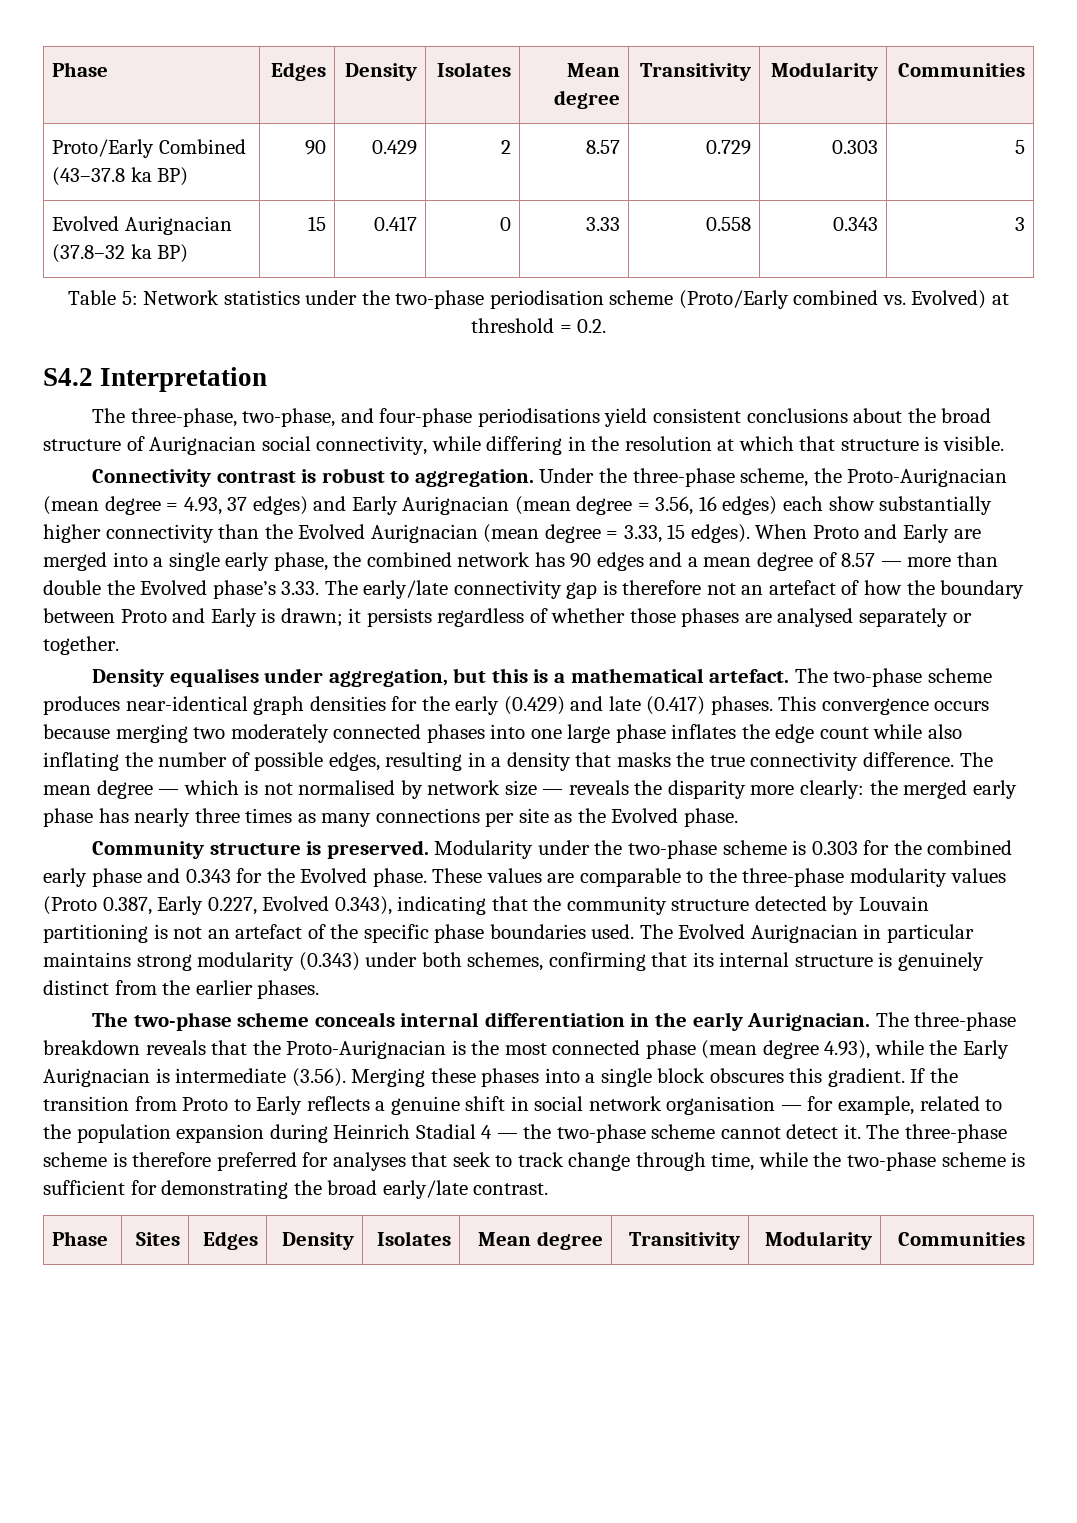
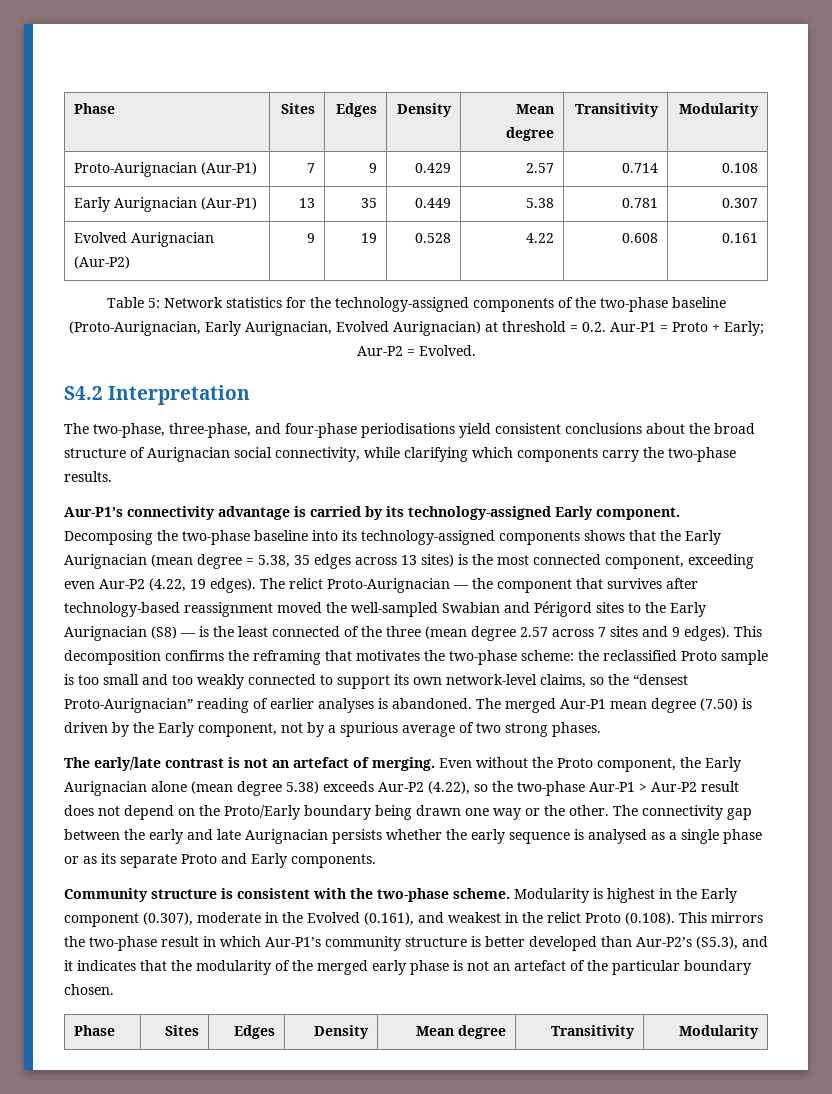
[52,62,109,77] [270,62,326,81] [344,63,417,81] [436,62,511,77] [566,63,620,77] [553,90,620,109] [639,63,751,81] [770,62,878,81] [897,63,1025,77] [52,139,246,158] [52,167,189,186] [304,140,326,155] [371,140,417,155] [500,140,511,154] [585,140,620,154] [705,140,751,155] [831,140,878,154] [1014,140,1025,154] [52,216,232,235] [52,244,189,263] [307,216,326,231] [373,216,417,231] [499,217,511,231] [585,217,620,231] [705,217,751,231] [832,217,878,231] [1014,217,1025,231] [68,290,1009,309] [470,318,607,333] Phase | Edges | Density | Isolates | Mean degree | Transitivity | Modularity | Communities // Proto/Early Combined (43–37.8 ka BP) | 90 | 0.429 | 2 | 8.57 | 0.729 | 0.303 | 5 // Evolved Aurignacian (37.8–32 ka BP) | 15 | 0.417 | 0 | 3.33 | 0.558 | 0.343 | 3 // Table 5: Network statistics under the two-phase periodisation scheme (Proto/Early combined vs. Evolved) at threshold = 0.2. -> [73,103,115,114] [281,103,316,114] [336,103,378,117] [397,103,453,117] [516,104,555,114] [506,127,555,141] [575,103,660,117] [679,103,760,117] [73,162,257,177] [307,163,316,173] [369,163,378,173] [415,163,452,173] [526,163,555,173] [622,163,659,173] [722,163,759,173] [73,197,257,212] [299,198,316,208] [361,198,378,208] [415,198,452,208] [526,198,555,208] [622,198,659,208] [722,198,759,208] [73,232,214,247] [73,256,130,269] [307,233,316,243] [361,233,378,243] [415,233,452,243] [526,233,555,243] [622,233,659,243] [722,233,759,243] [106,297,726,312] [68,321,764,336] [356,345,476,356] Phase | Sites | Edges | Density | Mean degree | Transitivity | Modularity // Proto-Aurignacian (Aur-P1) | 7 | 9 | 0.429 | 2.57 | 0.714 | 0.108 // Early Aurignacian (Aur-P1) | 13 | 35 | 0.449 | 5.38 | 0.781 | 0.307 // Evolved Aurignacian (Aur-P2) | 9 | 19 | 0.528 | 4.22 | 0.608 | 0.161 // Table 5: Network statistics for the technology-assigned components of the two-phase baseline (Proto-Aurignacian, Early Aurignacian, Evolved Aurignacian) at threshold = 0.2. Aur-P1 = Proto + Early; Aur-P2 = Evolved.
[130,408,336,427] three-phase, two-phase, -> [93,423,251,438] two-phase, three-phase,
[486,436,1005,455] [92,468,1008,487] [43,496,347,515] differing in the resolution at which that structure is visible. // Connectivity contrast is robust to aggregation. Under the three-phase scheme, the Proto-Aurignacian (mean degree = 4.93, 37 edges) and -> [404,447,736,462] [64,471,112,482] [64,506,680,520] [64,530,681,545] clarifying which components carry the two-phase results. // Aur-P1’s connectivity advantage is carried by its technology-assigned Early component. Decomposing the two-phase baseline into its technology-assigned components shows that the
[655,496,993,515] [43,524,981,543] [43,552,998,571] [43,580,1025,599] [43,608,972,627] [43,636,119,655] [92,668,992,687] [43,696,990,715] [43,724,963,743] [43,752,993,771] [43,780,1017,799] [43,808,738,827] [92,840,1013,859] [43,868,1006,887] [43,896,929,915] [43,924,148,943] 3.56, 16 edges) each show substantially higher connectivity than the Evolved Aurignacian (mean degree = 3.33, 15 edges). When Proto and Early are merged into a single early phase, the combined network has 90 edges and a mean degree of 8.57 — more than double the Evolved phase’s 3.33. The early/late connectivity gap is therefore not an artefact of how the boundary between Proto and Early is drawn; it persists regardless of whether those phases are analysed separately or together. // Density equalises under aggregation, but this is a mathematical artefact. The two-phase scheme produces near-identical graph densities for the early (0.429) and late (0.417) phases. This convergence occurs because merging two moderately connected phases into one large phase inflates the edge count while also inflating the number of possible edges, resulting in a density that masks the true connectivity difference. The mean degree — which is not normalised by network size — reveals the disparity more clearly: the merged early phase has nearly three times as many connections per site as the Evolved phase. // Community structure is preserved. Modularity under the two-phase scheme is 0.303 for the combined early phase and 0.343 for the Evolved phase. These values are comparable to the three-phase modularity values (Proto 0.387, Early 0.227, Evolved 0.343), indicating that the community structure detected by Louvain partitioning -> [258,554,754,569] [64,578,698,593] [64,601,706,617] [64,626,762,641] [64,650,768,665] [64,674,688,689] [64,698,752,713] [64,722,601,737] [64,757,741,772] [64,781,739,796] [64,805,752,820] [64,829,762,844] [64,853,376,868] [64,888,737,903] [64,912,763,927] [64,936,768,951] [64,960,449,975] 5.38, 35 edges across 13 sites) is the most connected component, exceeding even Aur-P2 (4.22, 19 edges). The relict Proto-Aurignacian — the component that survives after technology-based reassignment moved the well-sampled Swabian and Périgord sites to the Early Aurignacian (S8) — is the least connected of the three (mean degree 2.57 across 7 sites and 9 edges). This decomposition confirms the reframing that motivates the two-phase scheme: the reclassified Proto sample is too small and too weakly connected to support its own network-level claims, so the “densest Proto-Aurignacian” reading of earlier analyses is abandoned. The merged Aur-P1 mean degree (7.50) is driven by the Early component, not by a spurious average of two strong phases. // The early/late contrast is not an artefact of merging. Even without the Proto component, the Early Aurignacian alone (mean degree 5.38) exceeds Aur-P2 (4.22), so the two-phase Aur-P1 > Aur-P2 result does not depend on the Proto/Early boundary being drawn one way or the other. The connectivity gap between the early and late Aurignacian persists whether the early sequence is analysed as a single phase or as its separate Proto and Early components. // Community structure is consistent with the two-phase scheme. Modularity is highest in the Early component (0.307), moderate in the Evolved (0.161), and weakest in the relict Proto (0.108). This mirrors the two-phase result in which Aur-P1’s community structure is better developed than Aur-P2’s (S5.3), and it indicates that the modularity of the merged early phase
[363,924,975,943] [43,952,984,971] [43,980,320,999] [92,1012,1017,1031] [43,1040,1010,1059] [43,1068,959,1087] [43,1096,1003,1115] [43,1124,1008,1143] [43,1152,1026,1171] [43,1180,549,1199] [52,1231,109,1246] [135,1232,180,1246] [202,1231,258,1250] [281,1232,354,1250] [376,1231,451,1246] [478,1231,603,1250] [628,1232,740,1250] [764,1231,872,1250] [897,1232,1025,1246] specific phase boundaries used. The Evolved Aurignacian in particular maintains strong modularity (0.343) under both schemes, confirming that its internal structure is genuinely distinct from the earlier phases. // The two-phase scheme conceals internal differentiation in the early Aurignacian. The three-phase breakdown reveals that the Proto-Aurignacian is the most connected phase (mean degree 4.93), while the Early Aurignacian is intermediate (3.56). Merging these phases into a single block obscures this gradient. If the transition from Proto to Early reflects a genuine shift in social network organisation — for example, related to the population expansion during Heinrich Stadial 4 — the two-phase scheme cannot detect it. The three-phase scheme is therefore preferred for analyses that seek to track change through time, while the two-phase scheme is sufficient for demonstrating the broad early/late contrast. // Phase | Sites | Edges | Density | Isolates | Mean degree | Transitivity | Modularity | Communities -> [612,960,751,975] [64,984,114,995] [73,1025,115,1036] [165,1025,200,1036] [234,1025,276,1039] [314,1025,370,1039] [416,1025,507,1039] [551,1025,636,1039] [679,1025,760,1039] particular boundary chosen. // Phase | Sites | Edges | Density | Mean degree | Transitivity | Modularity

